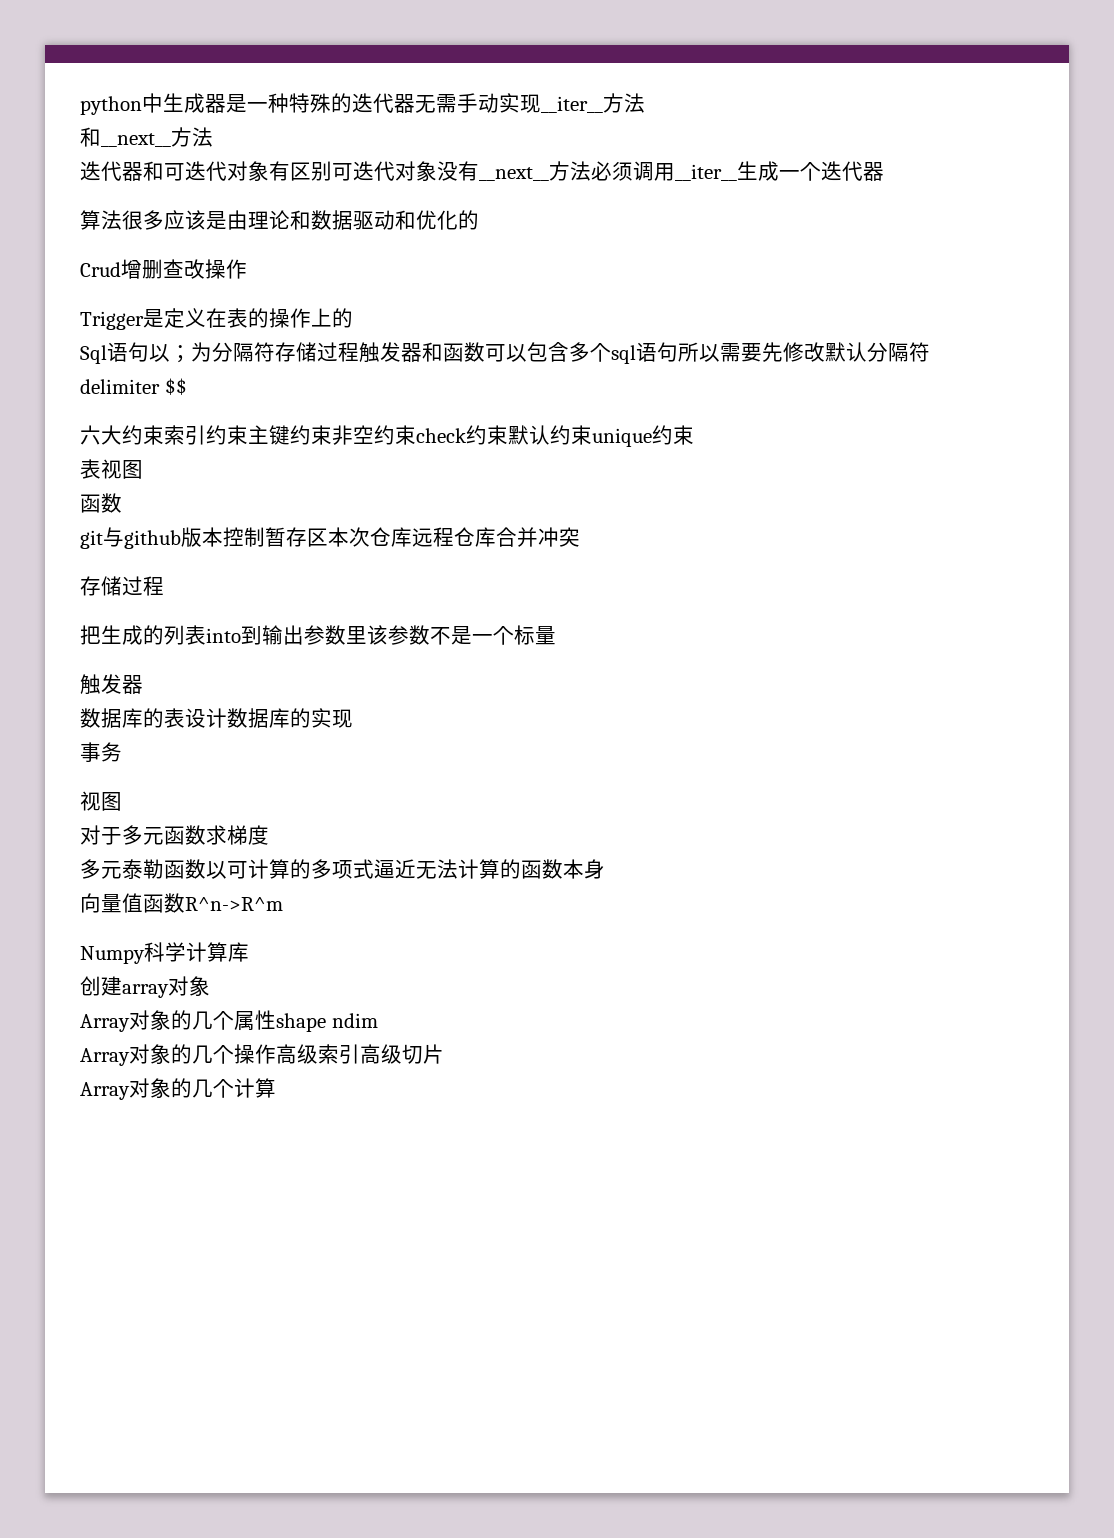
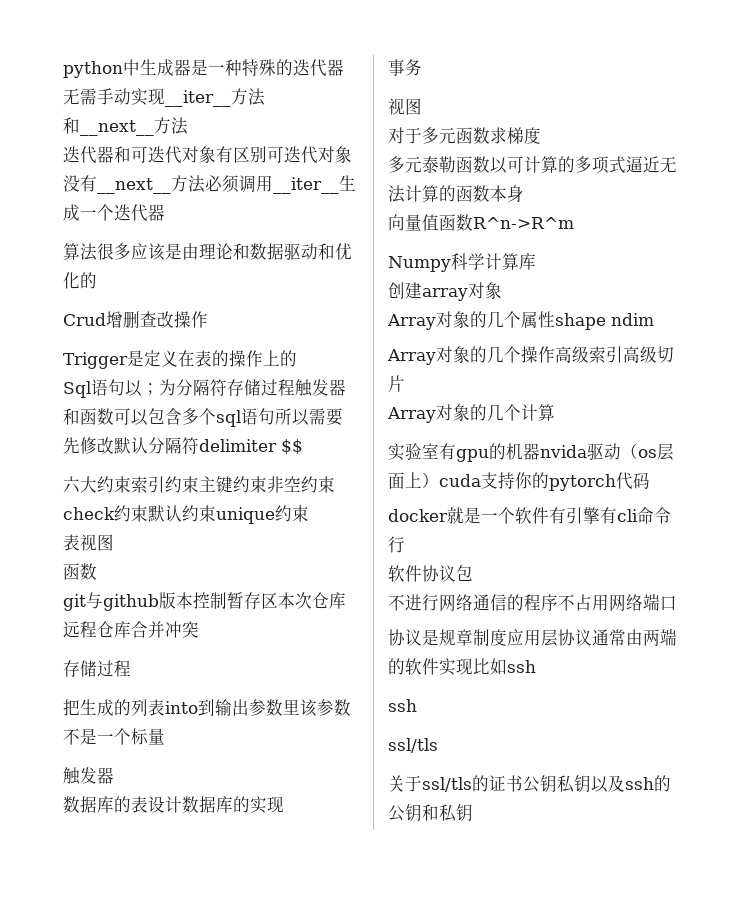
(276, 1088) none -> [388,443,674,462] [388,472,650,491] [388,507,671,524] [388,536,405,553] [388,565,473,582] [388,593,677,612] [388,628,677,647] [388,658,536,676] [388,699,417,712] [388,738,438,753] [388,775,671,793] [388,804,473,822] // 实验室有gpu的机器nvida驱动（os层面上）cuda支持你的pytorch代码 // docker就是一个软件有引擎有cli命令行 // 软件协议包 // 不进行网络通信的程序不占用网络端口 // 协议是规章制度应用层协议通常由两端的软件实现比如ssh // ssh // ssl/tls // 关于ssl/tls的证书公钥私钥以及ssh的公钥和私钥

